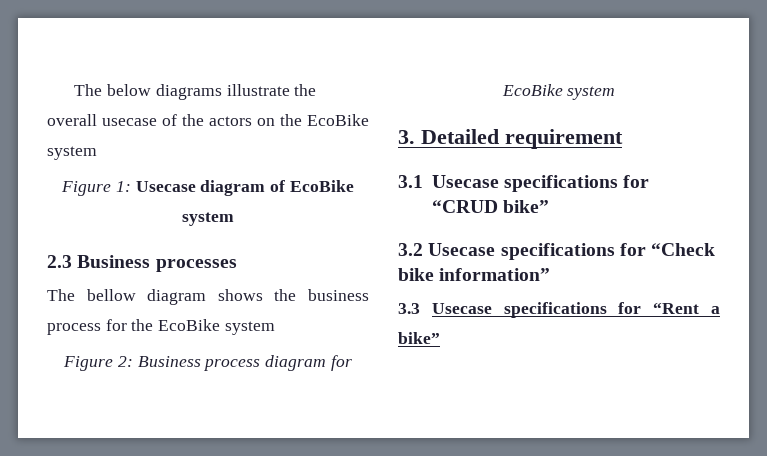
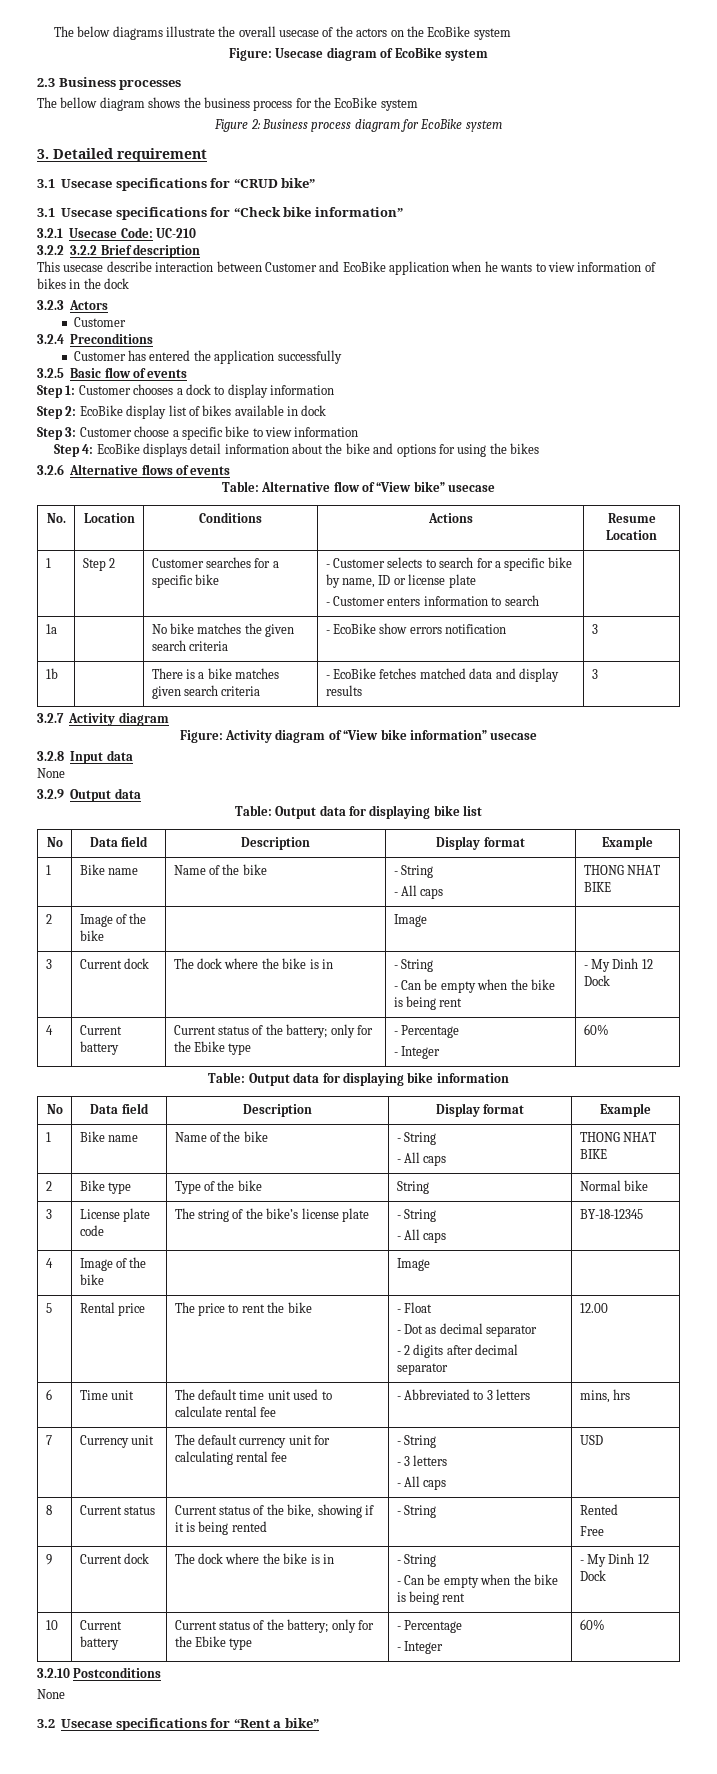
[61,181,131,196] Figure 1: -> [229,48,273,61] Figure:
[398,243,423,256] 3.2 -> [37,208,55,217] 3.1
[398,303,420,314] 3.3 -> [37,227,196,238] [37,244,200,258] [37,261,656,275] [37,278,130,289] [37,300,109,310] [73,317,126,327] [37,333,154,344] [73,350,342,364] [37,367,188,378] [37,384,334,398] [37,405,327,419] [37,426,359,440] [53,443,540,457] [37,464,231,475] [221,481,496,492] [46,513,66,523] [83,513,135,523] [199,512,262,523] [427,513,473,523] [607,513,656,523] [606,530,657,540] [45,558,51,568] [82,558,116,571] [151,557,279,568] [151,574,220,588] [325,557,572,571] [325,574,476,588] [325,595,539,606] [45,624,57,634] [151,623,295,637] [151,640,229,651] [325,623,507,634] [591,624,598,634] [45,668,58,679] [151,668,280,679] [151,685,261,699] [325,668,559,682] [325,685,362,696] [591,669,598,679] [37,712,169,726] [179,729,538,743] [37,750,133,764] [37,768,65,778] [37,788,141,802] [234,805,483,819] [46,837,63,847] [89,836,149,847] [241,837,310,850] [436,836,525,850] [602,836,653,850] [45,865,51,875] [79,864,139,875] [173,864,267,875] [393,865,434,878] [393,885,444,899] [583,865,661,875] [583,882,611,892] [45,914,52,924] [79,913,147,927] [79,930,104,941] [393,914,427,927] [45,959,52,969] [79,958,150,969] [173,958,333,969] [393,959,434,972] [393,979,555,993] [393,996,463,1010] [583,958,653,972] [583,975,610,986] [45,1025,53,1035] [79,1025,122,1035] [79,1041,119,1055] [173,1024,373,1038] [173,1041,252,1055] [393,1025,460,1038] [393,1046,441,1059] [583,1024,609,1035] [208,1072,509,1086] [46,1104,63,1114] [90,1103,149,1114] [243,1104,312,1117] [435,1103,525,1117] [600,1103,651,1117] [45,1132,51,1142] [79,1131,139,1142] [174,1131,268,1142] [396,1132,437,1145] [396,1152,447,1166] [579,1132,657,1142] [579,1149,607,1159] [45,1181,52,1191] [79,1180,132,1194] [174,1180,262,1194] [396,1181,429,1194] [579,1180,649,1191] [45,1209,52,1219] [79,1208,151,1222] [79,1225,104,1236] [174,1208,369,1222] [396,1209,437,1222] [396,1229,447,1243] [579,1209,643,1219] [45,1258,53,1268] [79,1257,147,1271] [79,1274,104,1285] [396,1258,430,1271] [45,1303,52,1313] [79,1302,146,1316] [174,1302,312,1316] [396,1302,433,1313] [396,1323,538,1337] [396,1344,519,1358] [396,1363,448,1375] [579,1303,608,1313] [45,1389,52,1400] [79,1390,135,1400] [174,1389,332,1400] [174,1406,277,1417] [396,1389,531,1400] [579,1389,631,1403] [45,1435,52,1445] [79,1435,155,1448] [174,1434,331,1448] [174,1451,288,1465] [396,1435,437,1448] [396,1455,448,1466] [396,1476,447,1490] [579,1435,603,1445] [45,1505,52,1515] [79,1505,156,1515] [174,1504,374,1518] [174,1521,267,1535] [396,1505,437,1518] [579,1504,618,1515] [579,1526,604,1536] [45,1554,52,1565] [79,1553,150,1564] [174,1553,334,1564] [396,1554,437,1567] [396,1574,558,1588] [396,1591,466,1605] [579,1553,649,1567] [579,1570,606,1581] [45,1620,58,1630] [79,1620,122,1630] [79,1636,119,1650] [174,1619,374,1633] [174,1636,253,1650] [396,1620,463,1633] [396,1641,444,1654] [579,1619,605,1630] [37,1667,162,1678] [37,1689,65,1699] [37,1719,55,1728] 3.2.1 Usecase Code: UC-210 // 3.2.2 3.2.2 Brief description // This usecase describe interaction between Customer and EcoBike application when he wants to view information of bikes in the dock // 3.2.3 Actors // Customer // 3.2.4 Preconditions // Customer has entered the application successfully // 3.2.5 Basic flow of events // Step 1: Customer chooses a dock to display information // Step 2: EcoBike display list of bikes available in dock // Step 3: Customer choose a specific bike to view information // Step 4: EcoBike displays detail information about the bike and options for using the bikes // 3.2.6 Alternative flows of events // Table: Alternative flow of “View bike” usecase // No. | Location | Conditions | Actions | Resume Location // 1 | Step 2 | Customer searches for a specific bike | - Customer selects to search for a specific bike by name, ID or license plate // - Customer enters information to search | // 1a | | No bike matches the given search criteria | - EcoBike show errors notification | 3 // 1b | | There is a bike matches given search criteria | - EcoBike fetches matched data and display results | 3 // 3.2.7 Activity diagram // Figure: Activity diagram of “View bike information” usecase // 3.2.8 Input data // None // 3.2.9 Output data // Table: Output data for displaying bike list // No | Data field | Description | Display format | Example // 1 | Bike name | Name of the bike | - String // - All caps | THONG NHAT BIKE // 2 | Image of the bike | | Image | // 3 | Current dock | The dock where the bike is in | - String // - Can be empty when the bike is being rent | - My Dinh 12 Dock // 4 | Current battery | Current status of the battery; only for the Ebike type | - Percentage // - Integer | 60% // Table: Output data for displaying bike information // No | Data field | Description | Display format | Example // 1 | Bike name | Name of the bike | - String // - All caps | THONG NHAT BIKE // 2 | Bike type | Type of the bike | String | Normal bike // 3 | License plate code | The string of the bike’s license plate | - String // - All caps | BY-18-12345 // 4 | Image of the bike | | Image | // 5 | Rental price | The price to rent the bike | - Float // - Dot as decimal separator // - 2 digits after decimal separator | 12.00 // 6 | Time unit | The default time unit used to calculate rental fee | - Abbreviated to 3 letters | mins, hrs // 7 | Currency unit | The default currency unit for calculating rental fee | - String // - 3 letters // - All caps | USD // 8 | Current status | Current status of the bike, showing if it is being rented | - String | Rented // Free // 9 | Current dock | The dock where the bike is in | - String // - Can be empty when the bike is being rent | - My Dinh 12 Dock // 10 | Current battery | Current status of the battery; only for the Ebike type | - Percentage // - Integer | 60% // 3.2.10 Postconditions // None // 3.2

